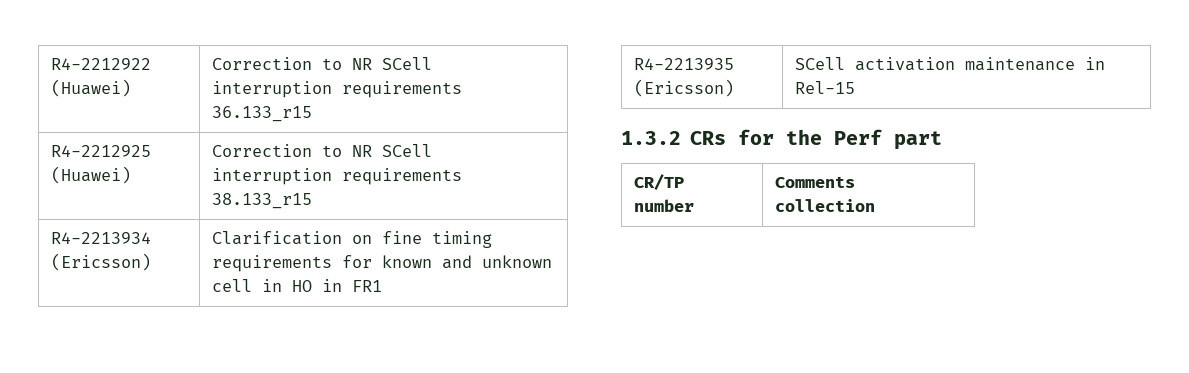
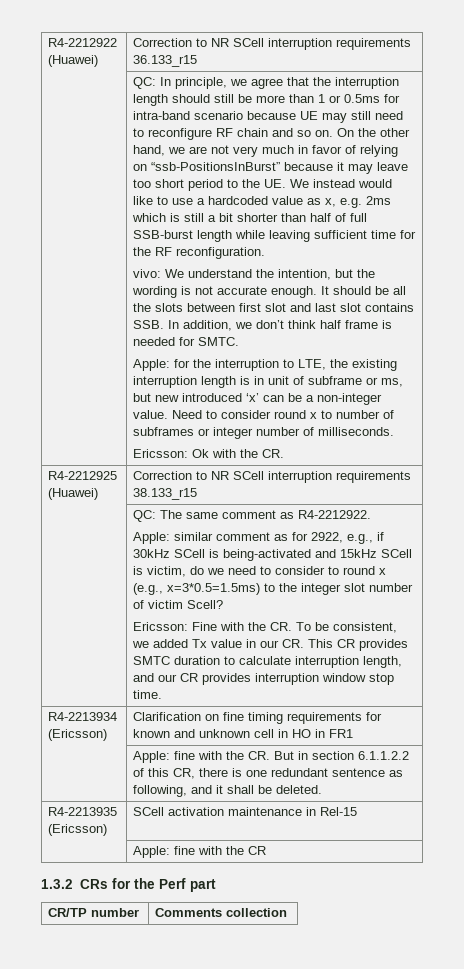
(312, 114) none -> [133,77,400,89] [133,94,401,106] [133,111,404,123] [133,128,411,140] [133,145,399,157] [133,162,409,174] [133,179,393,191] [133,196,392,208] [132,213,368,222] [133,230,417,242] [133,247,266,259] [133,269,376,280] [132,286,407,298] [133,303,415,312] [133,320,393,331] [133,337,240,346] [133,359,398,371] [133,376,404,388] [133,393,383,405] [133,410,395,419] [133,427,395,439] [133,449,285,458] // | QC: In principle, we agree that the interruption length should still be more than 1 or 0.5ms for intra-band scenario because UE may still need to reconfigure RF chain and so on. On the other hand, we are not very much in favor of relying on “ssb-PositionsInBurst” because it may leave too short period to the UE. We instead would like to use a hardcoded value as x, e.g. 2ms which is still a bit shorter than half of full SSB-burst length while leaving sufficient time for the RF reconfiguration. // vivo: We understand the intention, but the wording is not accurate enough. It should be all the slots between first slot and last slot contains SSB. In addition, we don’t think half frame is needed for SMTC. // Apple: for the interruption to LTE, the existing interruption length is in unit of subframe or ms, but new introduced ‘x’ can be a non-integer value. Need to consider round x to number of subframes or integer number of milliseconds. // Ericsson: Ok with the CR.
(312, 201) none -> [133,510,372,522] [133,532,385,544] [133,549,413,561] [133,566,387,577] [133,583,414,595] [133,600,224,609] [133,622,398,633] [132,639,409,651] [133,656,403,668] [133,673,395,685] [133,690,163,699] // | QC: The same comment as R4-2212922. // Apple: similar comment as for 2922, e.g., if 30kHz SCell is being-activated and 15kHz SCell is victim, do we need to consider to round x (e.g., x=3*0.5=1.5ms) to the integer slot number of victim Scell? // Ericsson: Fine with the CR. To be consistent, we added Tx value in our CR. This CR provides SMTC duration to calculate interruption length, and our CR provides interruption window stop time.
(382, 286) none -> [133,751,410,763] [133,768,404,779] [133,785,323,797] // | Apple: fine with the CR. But in section 6.1.1.2.2 of this CR, there is one redundant sentence as following, and it shall be deleted.
(855, 87) none -> [133,846,267,858] // | Apple: fine with the CR

